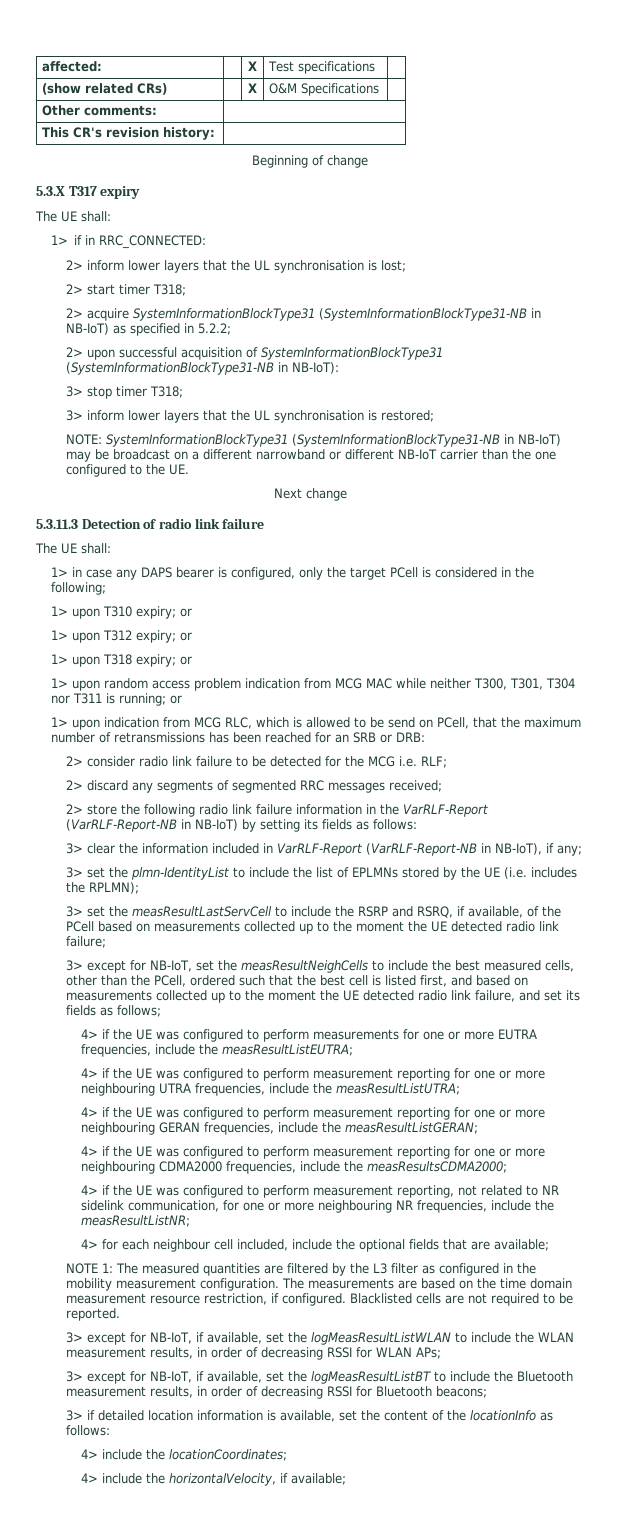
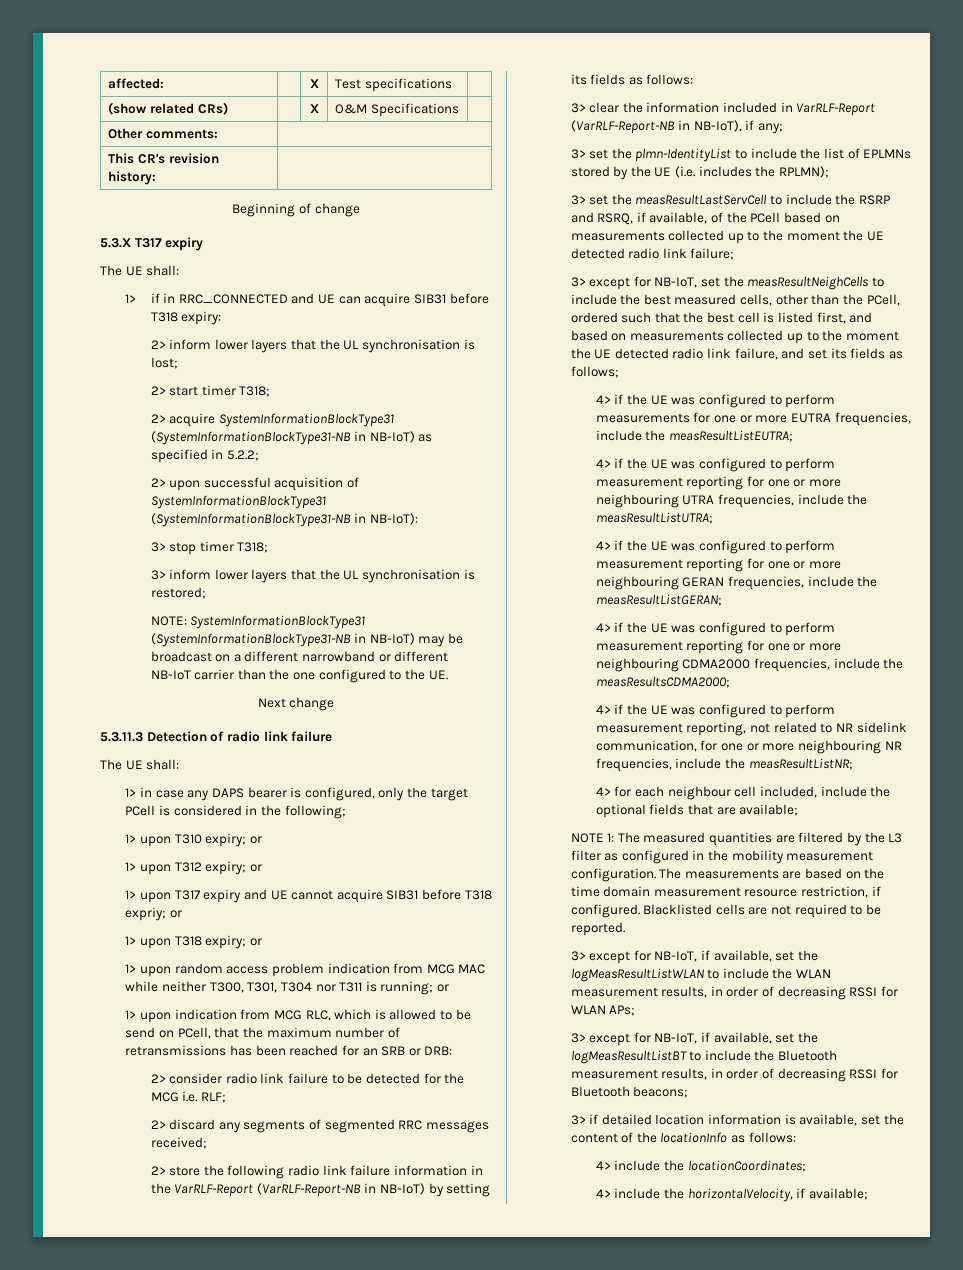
[99,235,207,249] RRC_CONNECTED: -> [178,293,489,307] [150,311,222,325] RRC_CONNECTED and UE can acquire SIB31 before T318 expiry:
(192, 636) none -> [125,889,492,903] [125,907,182,921] // 1> upon T317 expiry and UE cannot acquire SIB31 before T318 expriy; or

